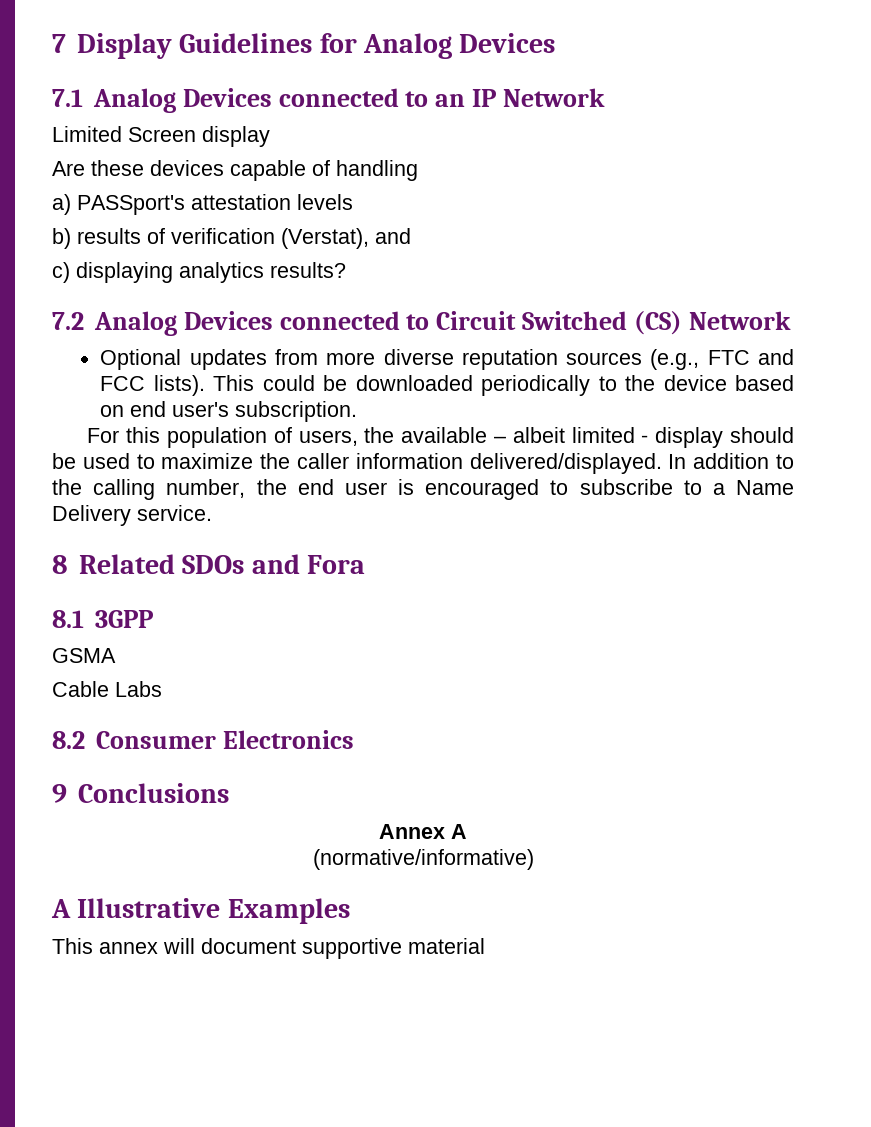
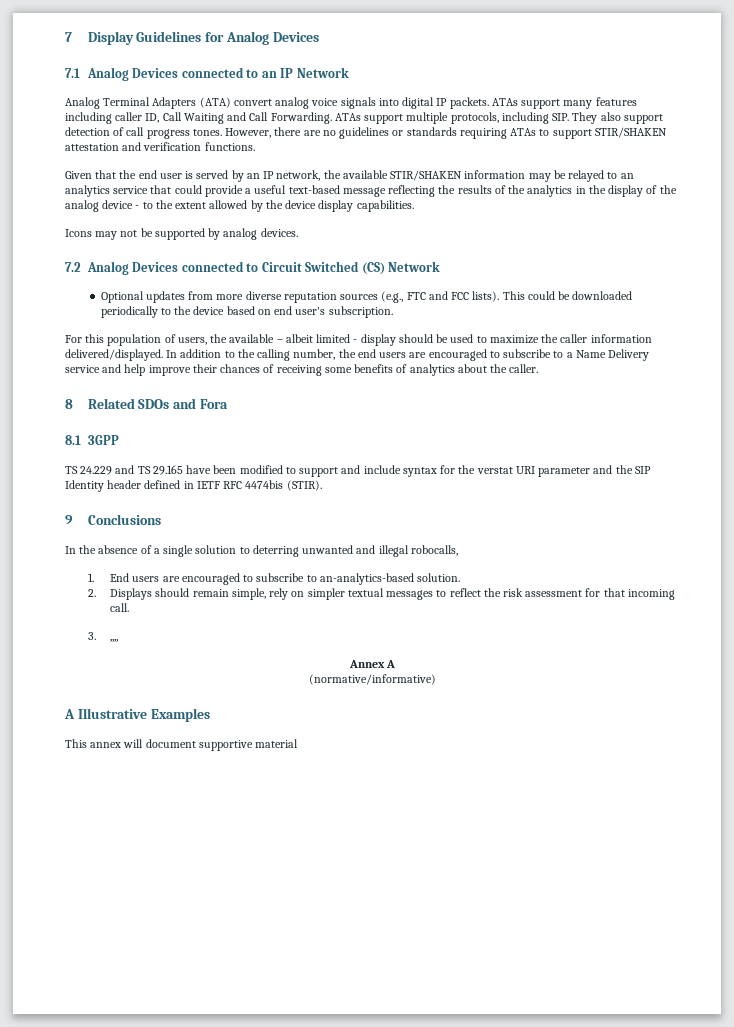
[52,126,270,147] [52,160,418,181] [52,194,353,215] [52,228,411,249] [52,262,346,283] Limited Screen display // Are these devices capable of handling // a) PASSport's attestation levels // b) results of verification (Verstat), and // c) displaying analytics results? -> [65,97,637,109] [65,112,663,124] [65,127,667,139] [65,142,255,151] [65,170,634,182] [65,185,677,197] [65,200,414,212] [65,228,298,240] Analog Terminal Adapters (ATA) convert analog voice signals into digital IP packets. ATAs support many features including caller ID, Call Waiting and Call Forwarding. ATAs support multiple protocols, including SIP. They also support detection of call progress tones. However, there are no guidelines or standards requiring ATAs to support STIR/SHAKEN attestation and verification functions. // Given that the end user is served by an IP network, the available STIR/SHAKEN information may be relayed to an analytics service that could provide a useful text-based message reflecting the results of the analytics in the display of the analog device - to the extent allowed by the device display capabilities. // Icons may not be supported by analog devices.
[344,479,414,495] user is -> [379,352,427,358] users are
[137,505,212,521] service. -> [65,364,539,376] service and help improve their chances of receiving some benefits of analytics about the caller.
[52,648,116,663] [52,681,162,697] [52,730,354,749] [52,783,229,803] GSMA // Cable Labs // 8.2 Consumer Electronics // 9 Conclusions -> [65,465,651,477] [65,480,322,492] [65,514,161,525] [65,545,458,557] [87,573,461,585] [87,588,675,600] [110,603,130,612] [87,632,119,642] TS 24.229 and TS 29.165 have been modified to support and include syntax for the verstat URI parameter and the SIP Identity header defined in IETF RFC 4474bis (STIR). // 9 Conclusions // In the absence of a single solution to deterring unwanted and illegal robocalls, // 1. End users are encouraged to subscribe to an-analytics-based solution. // 2. Displays should remain simple, rely on simpler textual messages to reflect the risk assessment for that incoming call. // 3. ,,,,

